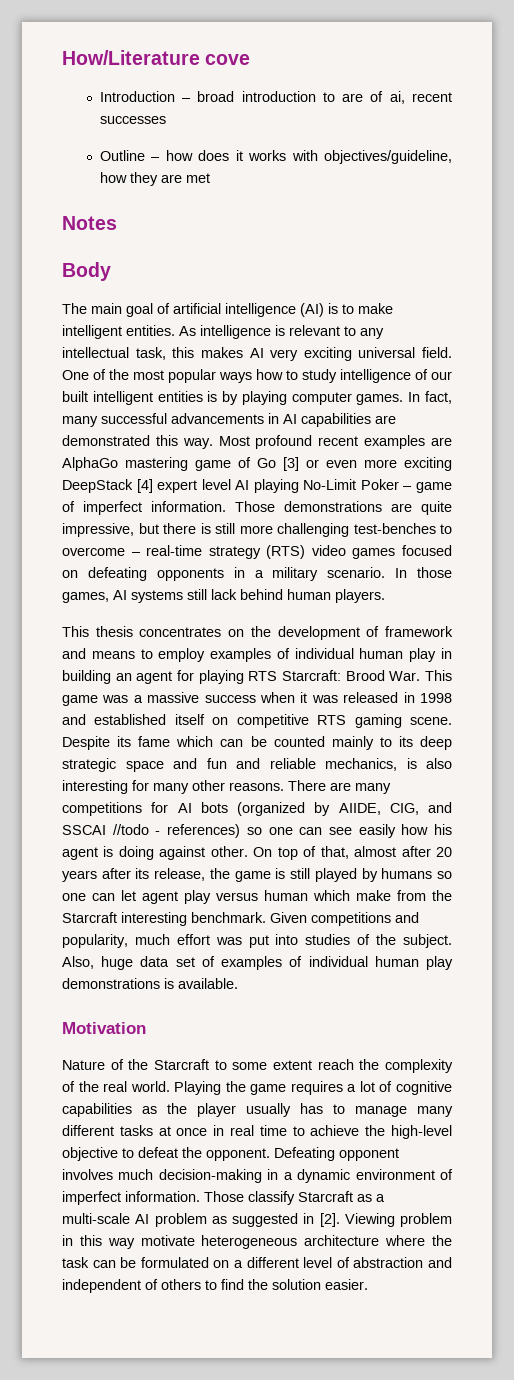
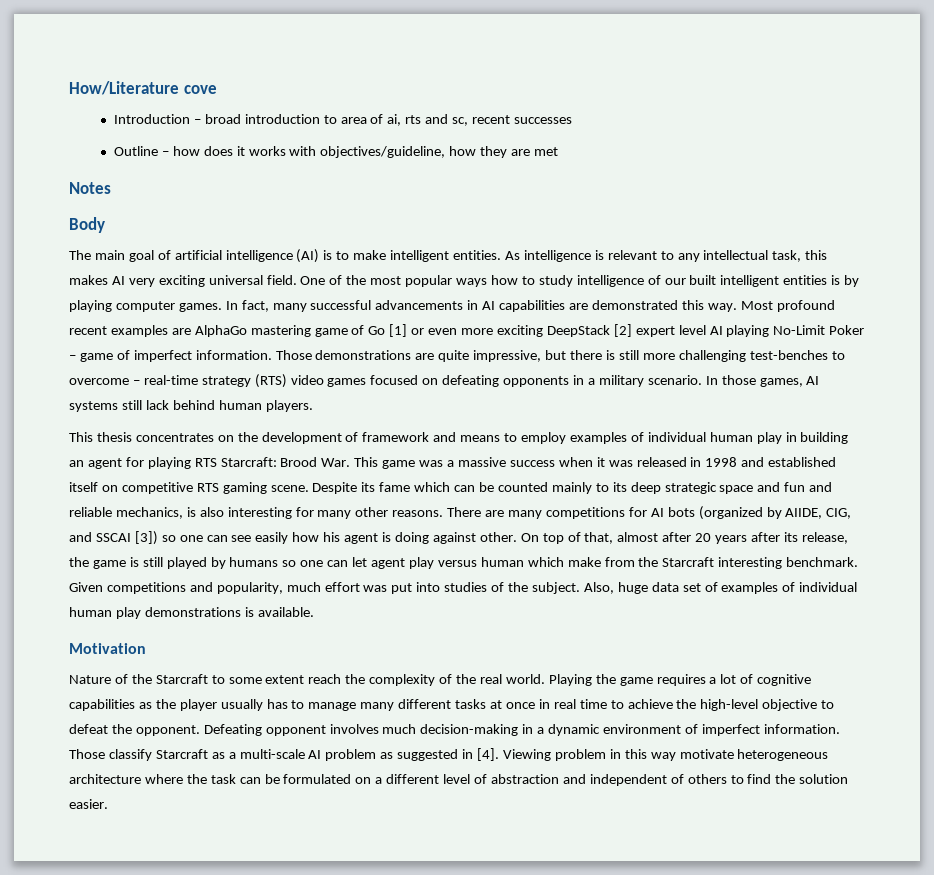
[342,93,364,102] are -> [340,117,367,124] area
(405, 97) none -> [405,114,469,126] rts and sc,
[283,457,299,471] [3] -> [389,324,408,337] [1]
[136,479,153,493] [4] -> [613,324,632,337] [2]
[112,824,241,838] //todo - references) -> [134,531,158,545] [3])
[319,1213,340,1227] [2]. -> [477,748,500,761] [4].

